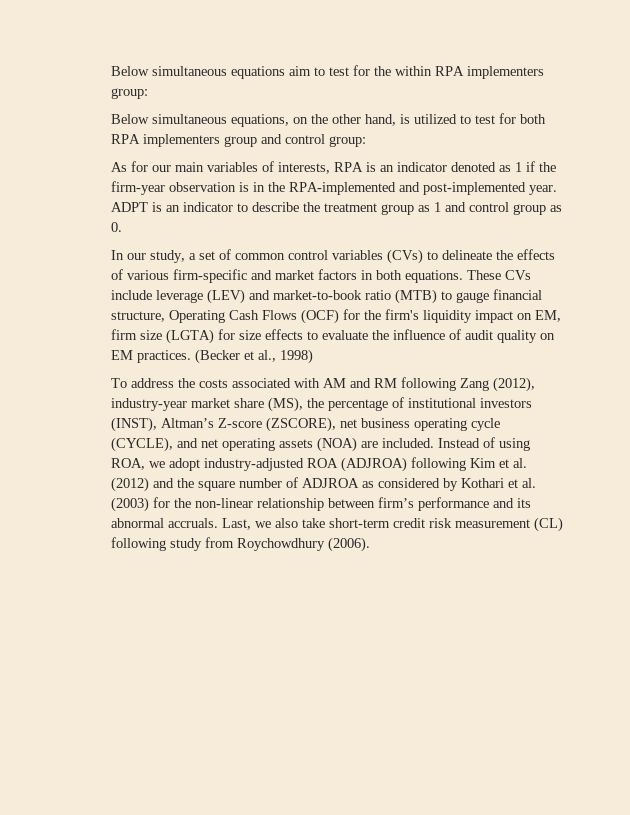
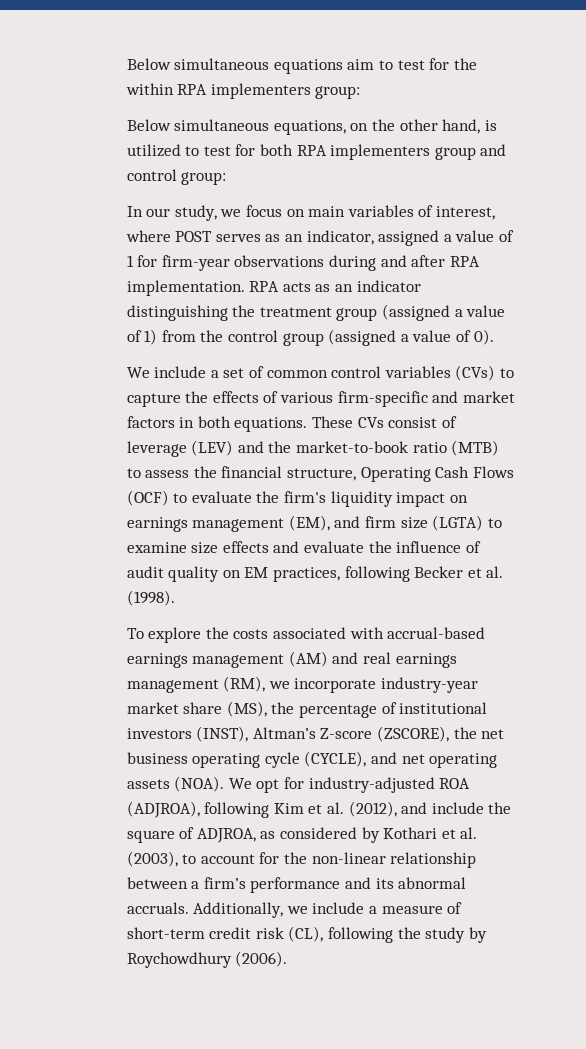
[111,161,557,174] [111,181,558,195] [111,202,563,215] [111,222,123,232] [111,250,186,263] As for our main variables of interests, RPA is an indicator denoted as 1 if the firm-year observation is in the RPA-implemented and post-implemented year. ADPT is an indicator to describe the treatment group as 1 and control group as 0. // In our study, -> [126,205,496,221] [125,230,515,246] [126,255,480,271] [126,280,421,296] [126,304,506,321] [126,329,494,346] [126,366,207,378] In our study, we focus on main variables of interest, where POST serves as an indicator, assigned a value of 1 for firm-year observations during and after RPA implementation. RPA acts as an indicator distinguishing the treatment group (assigned a value of 1) from the control group (assigned a value of 0). // We include
[442,250,493,260] delineate -> [126,393,181,407] capture
[111,290,153,300] include -> [388,416,457,428] consist of
(271, 295) none -> [268,441,292,453] the
[456,292,490,303] gauge -> [145,466,217,478] assess the
[343,309,361,320] for -> [173,491,252,503] to evaluate
[535,310,562,322] EM, -> [126,515,361,532] earnings management (EM), and
[218,329,236,340] for -> [487,518,502,528] [126,542,187,553] to examine
[307,331,319,340] to -> [273,541,300,553] and
[137,349,314,364] practices. (Becker et al., 1998) -> [273,566,504,582] [126,590,175,606] practices, following Becker et al. (1998).
[131,378,175,388] address -> [148,627,202,643] explore
[323,377,536,392] AM and RM following Zang (2012), -> [387,627,486,639] [126,651,457,668] [126,676,377,693] accrual-based earnings management (AM) and real earnings management (RM), we incorporate
(337, 424) none -> [453,727,477,739] the
[317,437,531,452] [111,458,201,471] (NOA) are included. Instead of using ROA, we adopt -> [174,776,305,793] (NOA). We opt for
[341,457,408,472] (ADJROA) -> [126,801,200,818] (ADJROA),
[111,477,360,492] (2012) and the square number of ADJROA -> [348,801,512,817] [126,827,256,843] (2012), and include the square of ADJROA,
[111,497,150,512] (2003) -> [126,851,255,867] (2003), to account
(376, 503) none -> [191,881,200,889] a
[222,517,564,532] [111,537,235,551] Last, we also take short-term credit risk measurement (CL) following study from -> [193,902,463,918] [126,926,487,943] Additionally, we include a measure of short-term credit risk (CL), following the study by

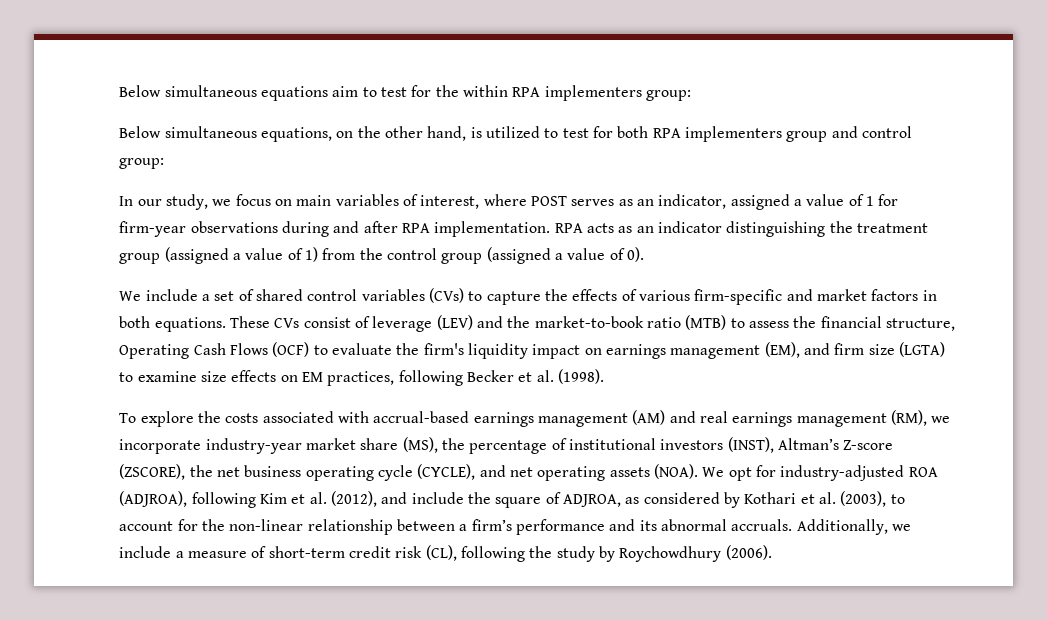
[266,370,328,378] common -> [256,289,304,301] shared
[273,541,481,553] [126,566,220,582] and evaluate the influence of audit quality -> (277, 376) none

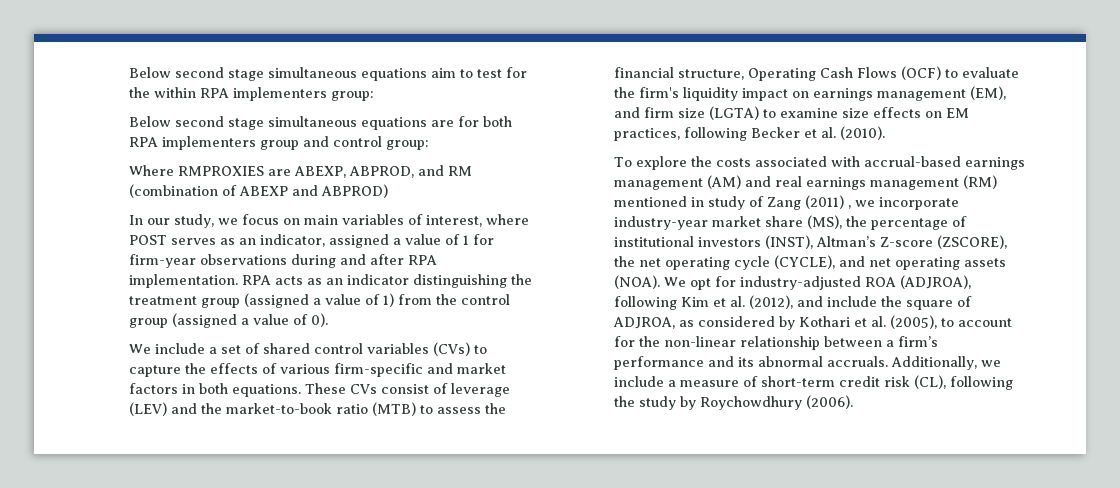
[119,85,162,97] Below -> [128,67,264,81] Below second stage
[164,126,589,142] simultaneous equations, on the other hand, is utilized to test -> [174,116,454,130] second stage simultaneous equations are
(165, 163) none -> [128,165,472,178] [128,184,388,198] // Where RMPROXIES are ABEXP, ABPROD, and RM (combination of ABEXP and ABPROD)
[557,369,604,384] (1998). -> [839,126,885,140] (2010).
[890,410,927,426] (RM), -> [962,175,997,189] [613,195,851,210] (RM) mentioned in study of Zang (2011) ,
[244,465,302,477] business -> (661, 262) none
[840,491,887,507] (2003), -> [889,315,937,329] (2005),

